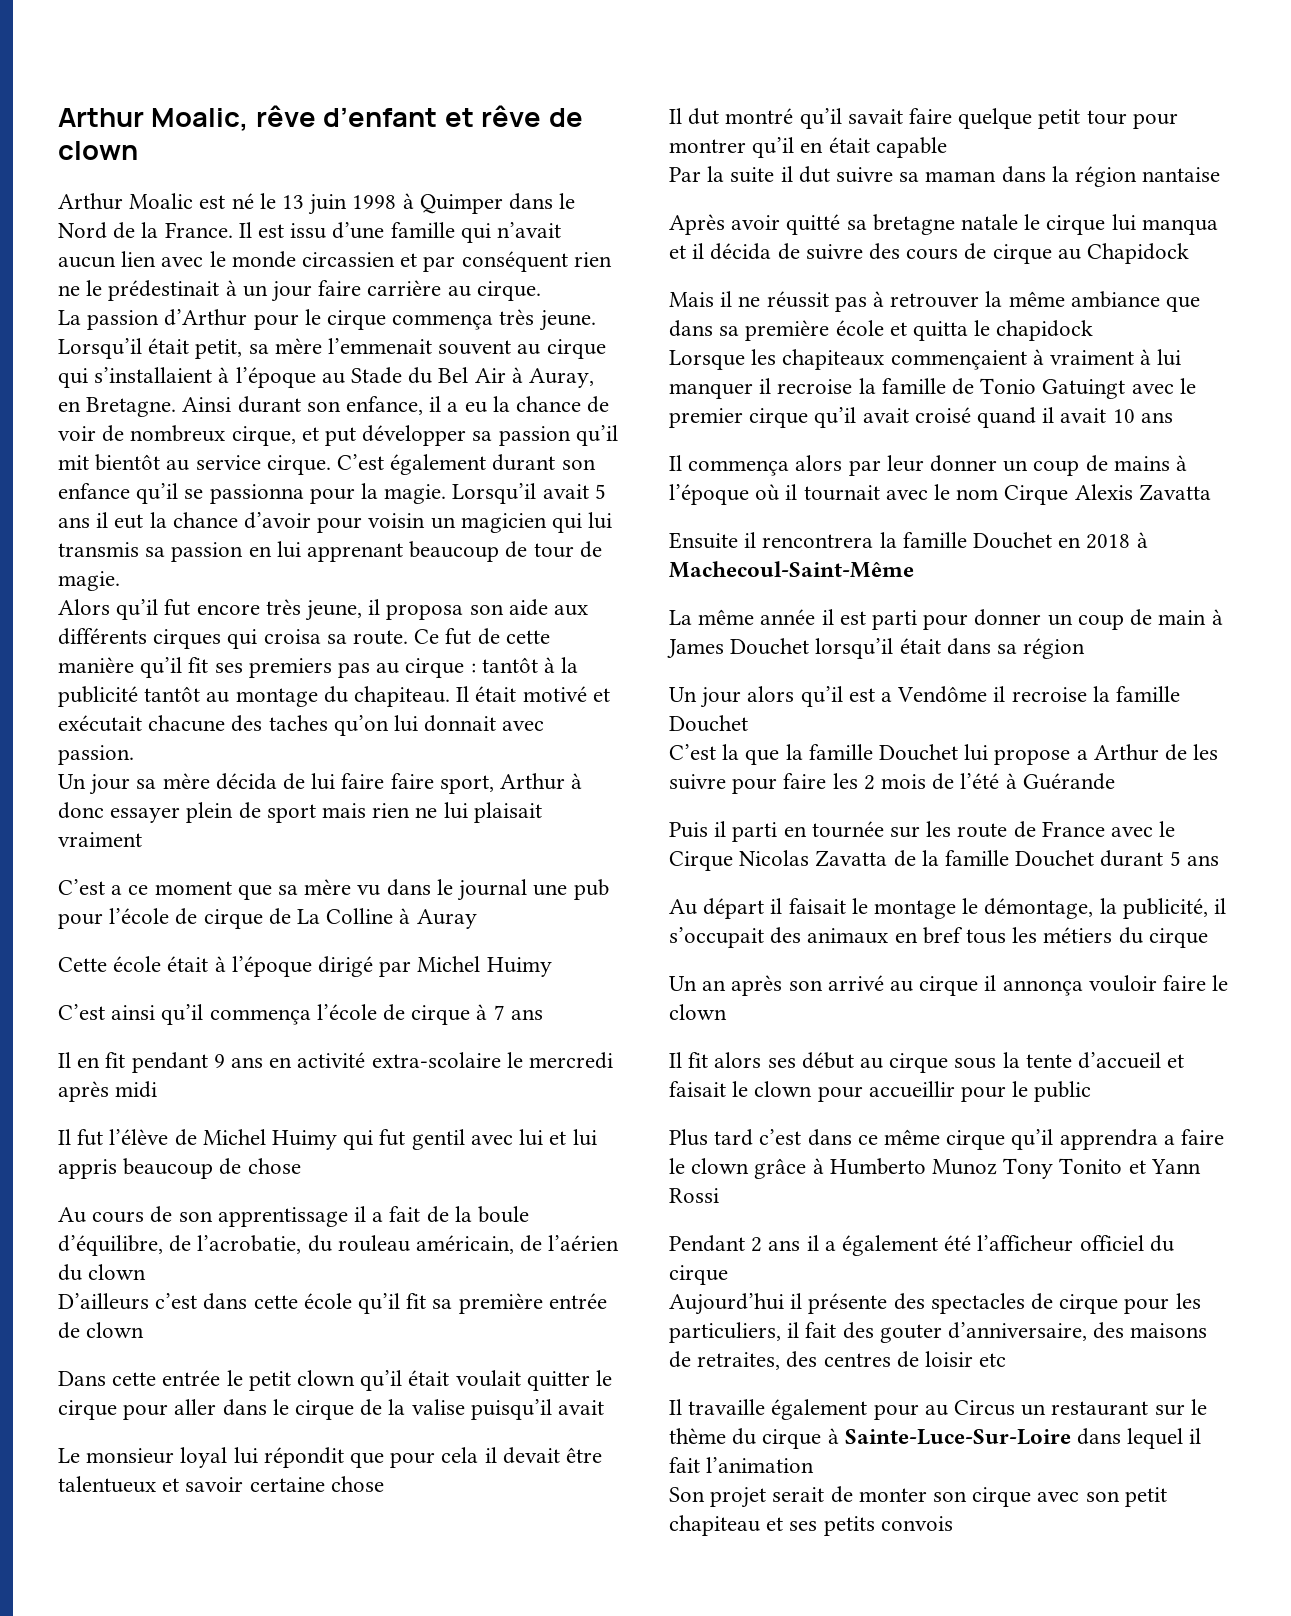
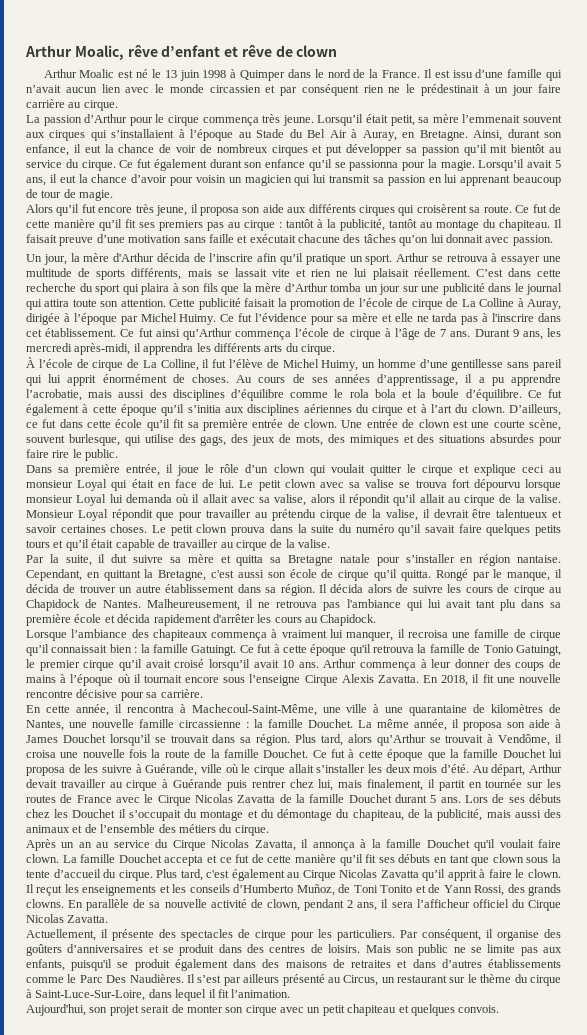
[58,222,107,239] Nord -> [327,69,351,78] nord
[517,339,606,359] au cirque -> [26,130,86,141] aux cirques
[182,397,232,412] Ainsi -> [473,130,503,141] Ainsi,
[447,402,487,413] a eu -> [84,145,101,153] eut
[231,426,296,446] cirque, -> [271,145,308,156] cirques
[266,454,385,475] cirque. C’est -> [65,159,152,171] du cirque. Ce fut
[58,517,90,528] ans -> [26,177,46,186] ans,
[58,542,139,557] transmis -> [328,175,370,183] transmit
[263,629,321,644] croisa -> [416,204,467,213] croisèrent
[58,686,138,707] publicité -> [340,219,385,231] publicité,
[475,686,587,702] était motivé -> [26,234,234,246] faisait preuve d’une motivation sans faille
[268,715,328,731] taches -> [363,234,396,243] tâches
[89,773,583,795] [58,802,542,823] [58,832,142,847] [58,879,609,901] [58,913,103,929] jour sa mère décida de lui faire faire sport, Arthur à donc essayer plein de sport mais rien ne lui plaisait vraiment // C’est a ce moment que sa mère vu dans le journal une pub pour -> [43,253,561,265] [26,268,561,280] [26,283,562,295] [26,298,356,310] jour, la mère d'Arthur décida de l’inscrire afin qu’il pratique un sport. Arthur se retrouva à essayer une multitude de sports différents, mais se lassait vite et rien ne lui plaisait réellement. C’est dans cette recherche du sport qui plaira à son fils que la mère d’Arthur tomba un jour sur une publicité dans le journal qui attira toute son attention. Cette publicité faisait la promotion de
[416,909,477,929] [58,956,374,977] Auray // Cette école était à l’époque dirigé -> [527,299,562,310] [26,313,117,325] Auray, dirigée à l’époque
[486,957,552,977] [58,1004,204,1025] Huimy // C’est ainsi qu’il -> [179,313,561,325] [26,328,232,340] Huimy. Ce fut l’évidence pour sa mère et elle ne tarda pas à l'inscrire dans cet établissement. Ce fut ainsi qu’Arthur
[493,1005,543,1020] [58,1052,614,1073] [58,1081,158,1102] [58,1129,597,1150] [58,1158,301,1179] [58,1206,530,1227] [58,1235,620,1256] [58,1264,147,1281] [58,1293,198,1310] 7 ans // Il en fit pendant 9 ans en activité extra-scolaire le mercredi après midi // Il fut l’élève de Michel Huimy qui fut gentil avec lui et lui appris beaucoup de chose // Au cours de son apprentissage il a fait de la boule d’équilibre, de l’acrobatie, du rouleau américain, de l’aérien du clown // D’ailleurs c’est -> [394,328,562,340] [26,343,335,355] [26,357,562,371] [26,374,561,386] [26,389,562,401] [26,404,561,416] [26,419,57,428] l’âge de 7 ans. Durant 9 ans, les mercredi après-midi, il apprendra les différents arts du cirque. // À l’école de cirque de La Colline, il fut l’élève de Michel Huimy, un homme d’une gentillesse sans pareil qui lui apprit énormément de choses. Au cours de ses années d’apprentissage, il a pu apprendre l’acrobatie, mais aussi des disciplines d’équilibre comme le rola bola et la boule d’équilibre. Ce fut également à cette époque qu’il s’initia aux disciplines aériennes du cirque et à l’art du clown. D’ailleurs, ce fut
[86,1322,145,1338] [58,1370,613,1391] [58,1399,605,1420] [58,1447,603,1468] [58,1476,384,1493] [669,108,1178,129] [669,137,947,158] clown // Dans cette entrée le petit clown qu’il était voulait quitter le cirque pour aller dans le cirque de la valise puisqu’il avait // Le monsieur loyal lui répondit que pour cela il devait être talentueux et savoir certaine chose // Il dut montré qu’il savait faire quelque petit tour pour montrer qu’il en était capable -> [304,419,561,431] [26,434,562,446] [26,449,119,461] [26,464,562,476] [26,479,562,491] [26,494,561,506] [26,509,562,521] [26,524,561,536] [26,539,331,551] clown. Une entrée de clown est une courte scène, souvent burlesque, qui utilise des gags, des jeux de mots, des mimiques et des situations absurdes pour faire rire le public. // Dans sa première entrée, il joue le rôle d’un clown qui voulait quitter le cirque et explique ceci au monsieur Loyal qui était en face de lui. Le petit clown avec sa valise se trouva fort dépourvu lorsque monsieur Loyal lui demanda où il allait avec sa valise, alors il répondit qu’il allait au cirque de la valise. Monsieur Loyal répondit que pour travailler au prétendu cirque de la valise, il devrait être talentueux et savoir certaines choses. Le petit clown prouva dans la suite du numéro qu’il savait faire quelques petits tours et qu’il était capable de travailler au cirque de la valise.
[730,167,775,183] suite -> [65,555,92,566] suite,
[925,166,1221,187] [669,214,1218,235] [669,243,901,260] maman dans la région nantaise // Après avoir quitté sa bretagne natale le cirque lui manqua et il décida de suivre des -> [187,554,561,566] [26,569,562,581] [26,584,462,596] mère et quitta sa Bretagne natale pour s’installer en région nantaise. Cependant, en quittant la Bretagne, c'est aussi son école de cirque qu’il quitta. Rongé par le manque, il décida de trouver un autre établissement dans sa région. Il décida alors de suivre les
[669,291,1201,312] // Mais il ne réussit pas à retrouver la même ambiance que -> [85,599,516,611] de Nantes. Malheureusement, il ne retrouva pas l'ambiance qui lui avait tant plu
[913,320,1094,341] [669,349,1182,370] [669,378,853,399] quitta le chapidock // Lorsque les chapiteaux commençaient à vraiment à lui manquer il recroise -> [117,614,377,626] [26,629,561,641] [26,644,415,656] décida rapidement d'arrêter les cours au Chapidock. // Lorsque l’ambiance des chapiteaux commença à vraiment lui manquer, il recroisa une famille de cirque qu’il connaissait bien : la famille Gatuingt. Ce fut à cette époque qu'il retrouva
[1042,379,1174,399] Gatuingt avec -> [516,645,562,656] Gatuingt,
[977,407,1173,428] [669,455,1080,476] quand il avait 10 ans // Il commença alors par leur donner un coup -> [208,659,545,671] lorsqu’il avait 10 ans. Arthur commença à leur donner des coups
[885,484,1211,505] [669,532,1148,549] [669,561,914,578] [669,609,1223,630] [667,638,1086,659] [669,686,1181,708] [669,715,748,732] [669,744,740,760] avec le nom Cirque Alexis Zavatta // Ensuite il rencontrera la famille Douchet en 2018 à Machecoul-Saint-Même // La même année il est parti pour donner un coup de main à James Douchet lorsqu’il était dans sa région // Un jour alors qu’il est a Vendôme il recroise la famille Douchet // C’est la -> [185,674,562,686] [26,689,203,701] [26,704,562,716] [26,719,561,731] [26,734,562,746] [26,749,424,761] encore sous l’enseigne Cirque Alexis Zavatta. En 2018, il fit une nouvelle rencontre décisive pour sa carrière. // En cette année, il rencontra à Machecoul-Saint-Même, une ville à une quarantaine de kilomètres de Nantes, une nouvelle famille circassienne : la famille Douchet. La même année, il proposa son aide à James Douchet lorsqu’il se trouvait dans sa région. Plus tard, alors qu’Arthur se trouvait à Vendôme, il croisa une nouvelle fois la route de la famille Douchet. Ce fut à cette époque
[994,744,1219,765] [669,773,1115,794] [669,821,778,842] propose a Arthur de les suivre pour faire les 2 mois de l’été à Guérande // Puis il parti -> [26,764,563,776] [26,779,465,791] proposa de les suivre à Guérande, ville où le cirque allait s’installer les deux mois d’été. Au départ, Arthur devait travailler au cirque à Guérande puis rentrer chez lui, mais finalement, il partit
[957,823,1008,838] route -> [26,795,56,803] routes
[1186,855,1219,866] [669,898,1227,919] [669,927,1208,948] [669,975,1229,996] [669,1004,727,1020] [669,1052,1185,1073] [669,1081,1092,1102] [669,1129,1225,1150] [669,1158,1201,1179] [669,1188,719,1203] [669,1235,1174,1256] [669,1265,728,1285] [669,1293,784,1315] ans // Au départ il faisait le montage le démontage, la publicité, il s’occupait des animaux en bref tous les métiers du cirque // Un an après son arrivé au cirque il annonça vouloir faire le clown // Il fit alors ses début au cirque sous la tente d’accueil et faisait le clown pour accueillir pour le public // Plus tard c’est dans ce même cirque qu’il apprendra a faire le clown grâce à Humberto Munoz Tony Tonito et Yann Rossi // Pendant 2 ans il a également été l’afficheur officiel du cirque // Aujourd’hui -> [440,794,561,803] [26,809,562,821] [26,824,269,836] [26,839,562,851] [26,854,562,866] [26,869,561,881] [26,884,562,896] [26,899,562,911] [26,914,109,923] [26,929,96,941] ans. Lors de ses débuts chez les Douchet il s’occupait du montage et du démontage du chapiteau, de la publicité, mais aussi des animaux et de l’ensemble des métiers du cirque. // Après un an au service du Cirque Nicolas Zavatta, il annonça à la famille Douchet qu'il voulait faire clown. La famille Douchet accepta et ce fut de cette manière qu’il fit ses débuts en tant que clown sous la tente d’accueil du cirque. Plus tard, c'est également au Cirque Nicolas Zavatta qu’il apprit à faire le clown. Il reçut les enseignements et les conseils d’Humberto Muñoz, de Toni Tonito et de Yann Rossi, des grands clowns. En parallèle de sa nouvelle activité de clown, pendant 2 ans, il sera l’afficheur officiel du Cirque Nicolas Zavatta. // Actuellement,
[669,1322,1208,1343] [669,1351,1007,1370] [669,1399,1016,1420] particuliers, il fait des gouter d’anniversaire, des maisons de retraites, des centres de loisir etc // Il travaille également pour au Circus -> [337,929,561,941] [26,944,563,956] [26,959,561,971] [26,974,379,986] particuliers. Par conséquent, il organise des goûters d’anniversaires et se produit dans des centres de loisirs. Mais son public ne se limite pas aux enfants, puisqu'il se produit également dans des maisons de retraites et dans d’autres établissements comme le Parc Des Naudières. Il s’est par ailleurs présenté au Circus,
[844,1429,1071,1445] Sainte-Luce-Sur-Loire -> [35,990,146,1001] Saint-Luce-Sur-Loire,
[669,1457,815,1473] [669,1487,705,1502] fait l’animation // Son -> [217,989,291,998] [26,1004,108,1016] fit l’animation. // Aujourd'hui, son
[1085,1491,1120,1502] son -> [307,1007,321,1013] un
[789,1516,953,1536] ses petits convois -> [410,1004,500,1016] quelques convois.

